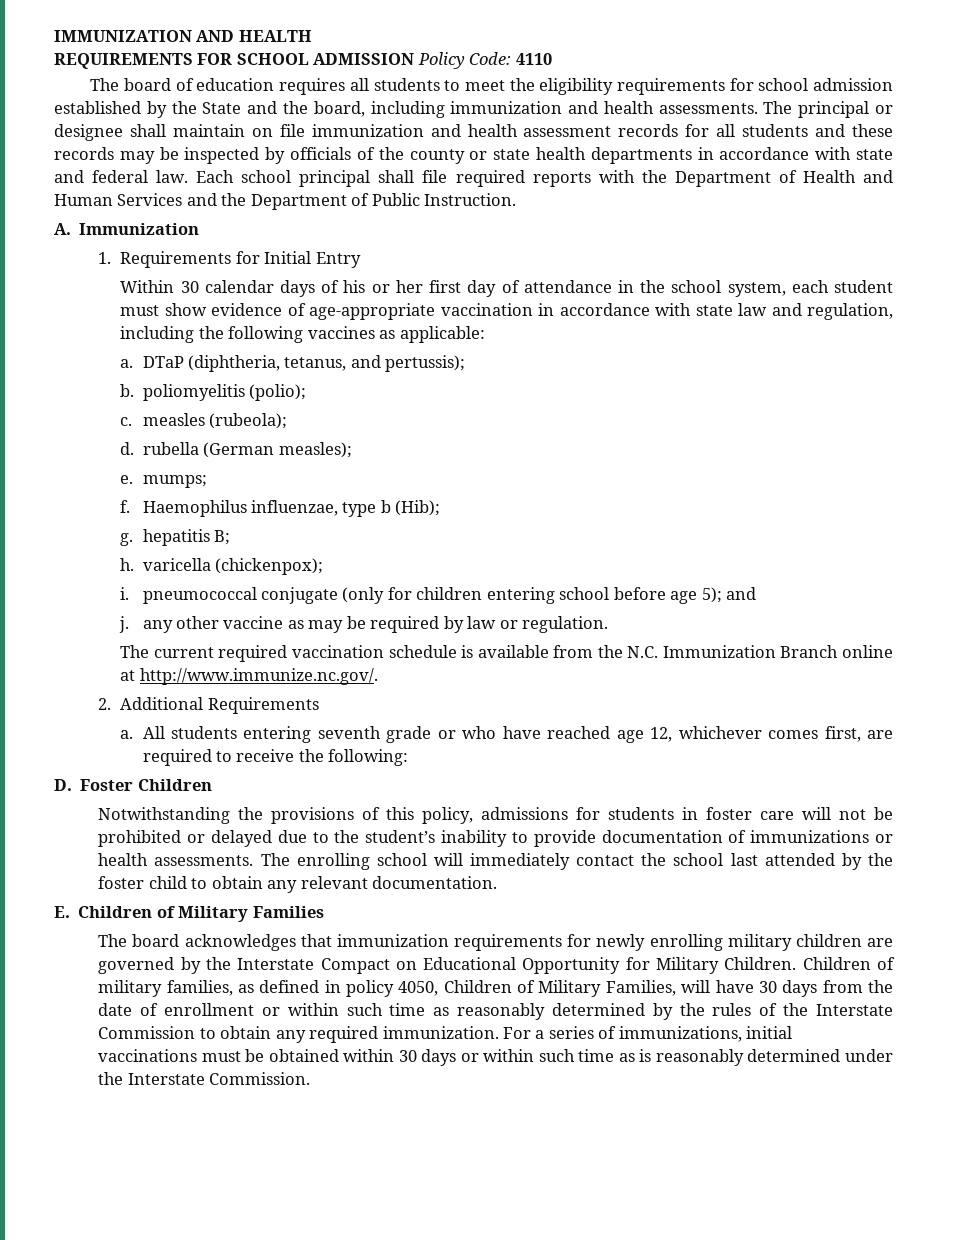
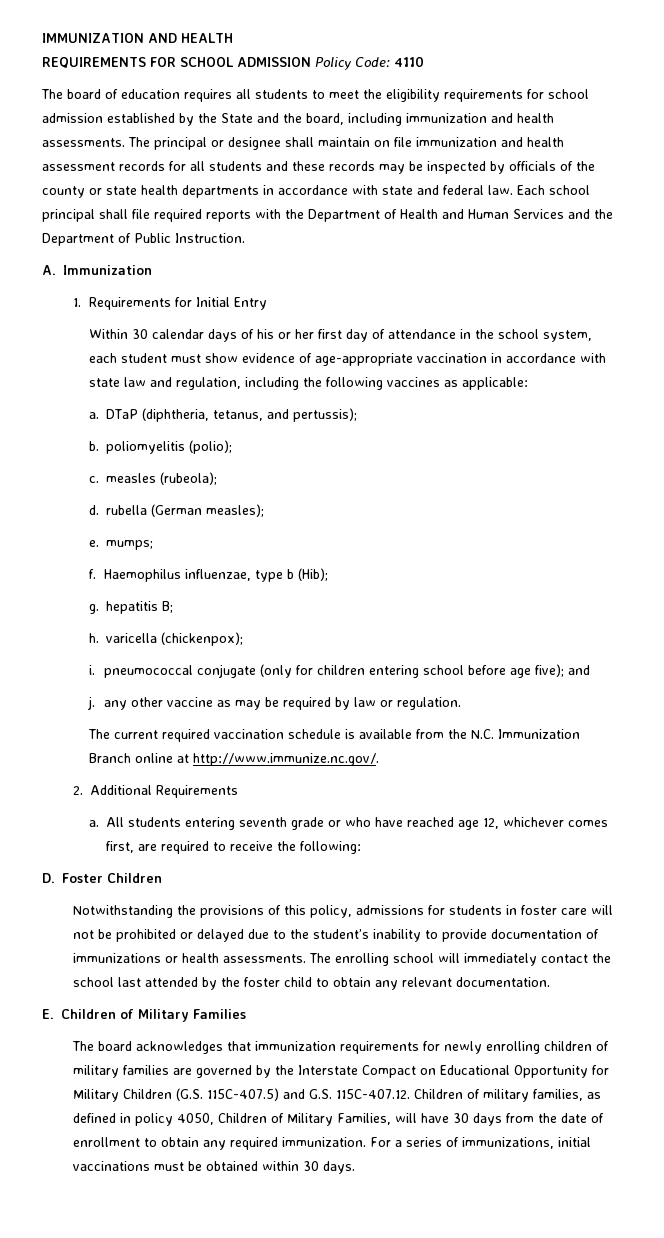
[701,587,722,603] 5); -> [535,664,565,677] five);
[727,934,862,951] military children -> [544,1041,610,1051] [73,1065,170,1078] children of military families
[724,957,797,970] Children. -> [123,1088,411,1101] Children (G.S. 115C-407.5) and G.S. 115C-407.12.
[261,1003,894,1020] [98,1026,196,1039] or within such time as reasonably determined by the rules of the Interstate Commission -> (141, 1142) none
[421,1049,894,1066] [98,1072,311,1085] days or within such time as is reasonably determined under the Interstate Commission. -> [323,1161,356,1174] days.

